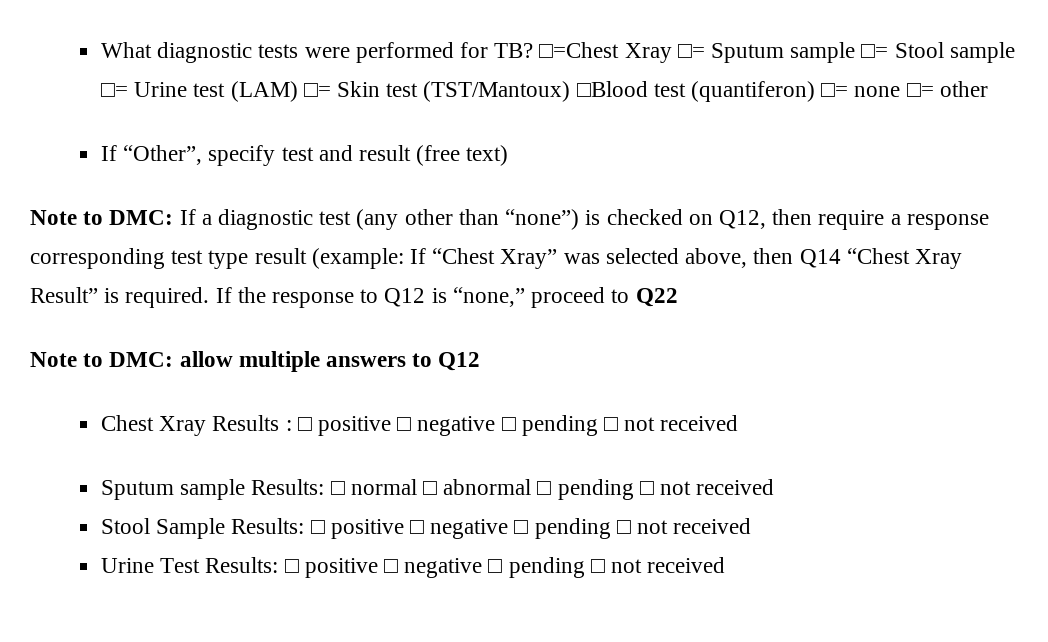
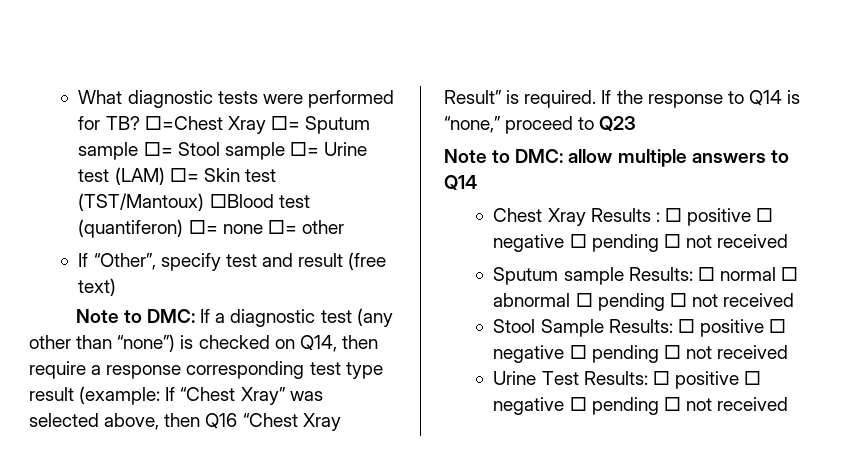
[718,210,766,229] Q12, -> [299,335,337,352] Q14,
[799,249,841,268] Q14 -> [205,413,238,429] Q16
[384,288,426,307] Q12 -> [748,90,782,106] Q14
[635,288,678,307] Q22 -> [599,116,637,131] Q23
[438,352,481,371] Q12 -> [444,175,477,190] Q14

